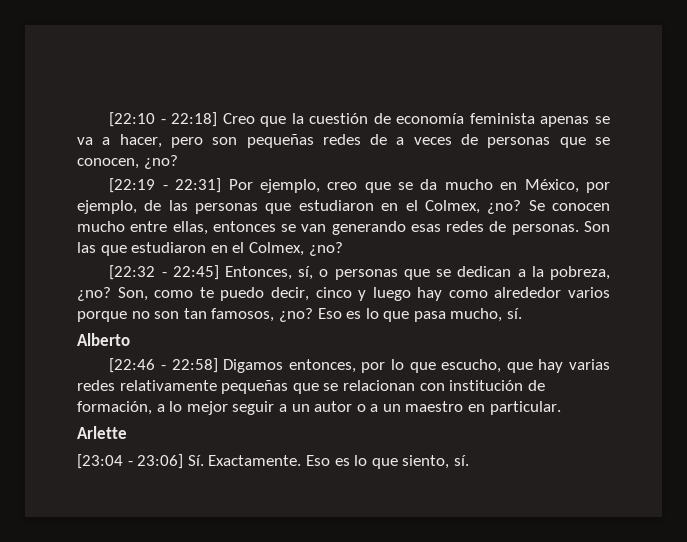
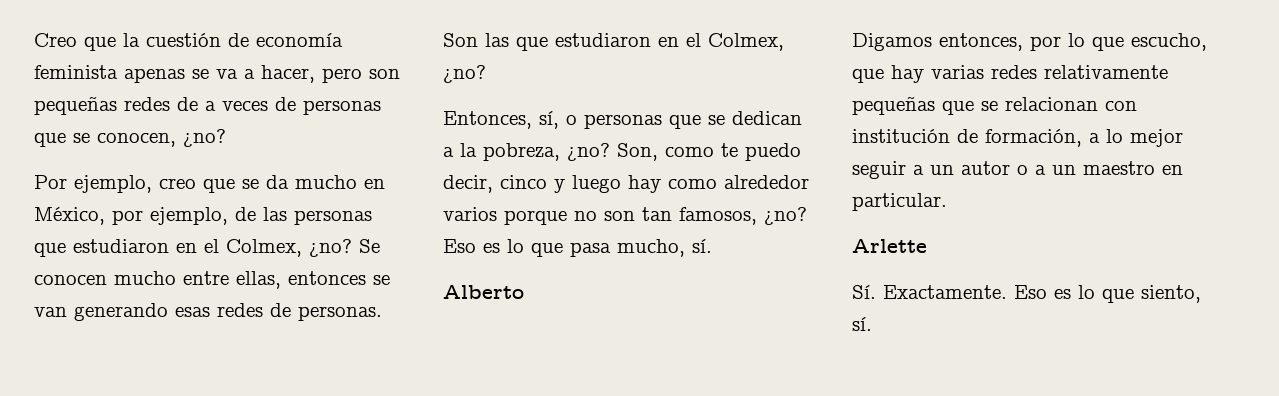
[109,112,218,127] [22:10 - 22:18] -> (34, 40) none
[109,178,222,193] [22:19 - 22:31] -> (226, 138) none
[109,265,219,280] [22:32 - 22:45] -> (486, 74) none
[109,358,218,373] [22:46 - 22:58] -> (524, 292) none
[77,454,184,469] [23:04 - 23:06] -> (927, 246) none

